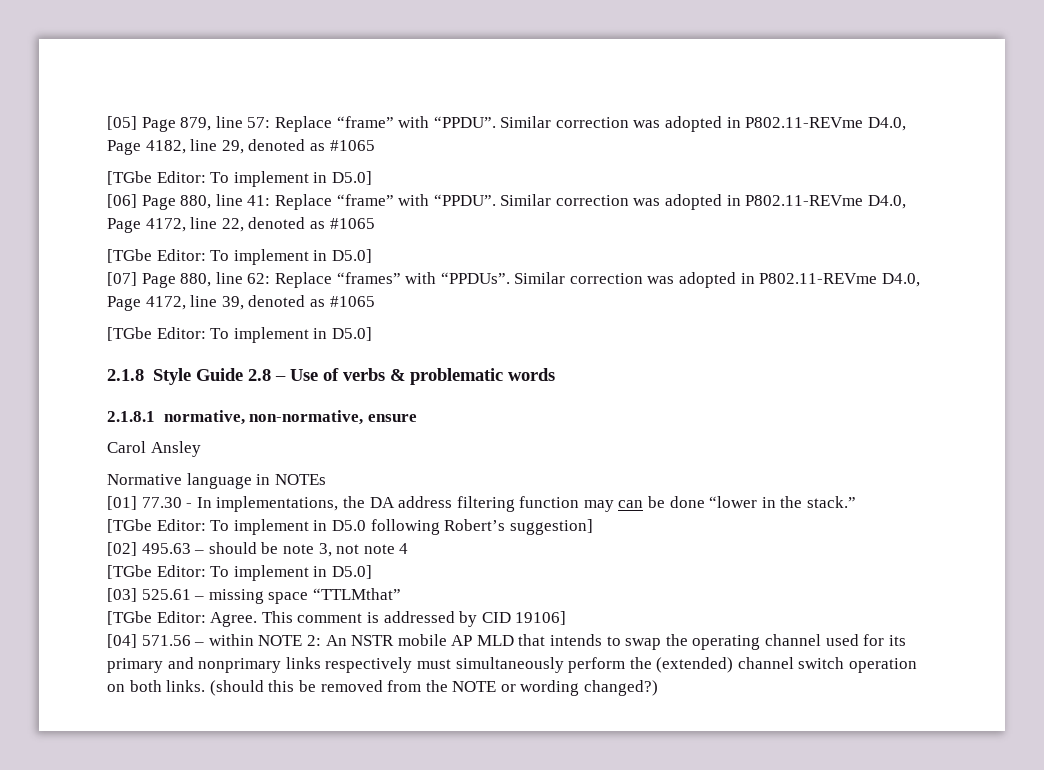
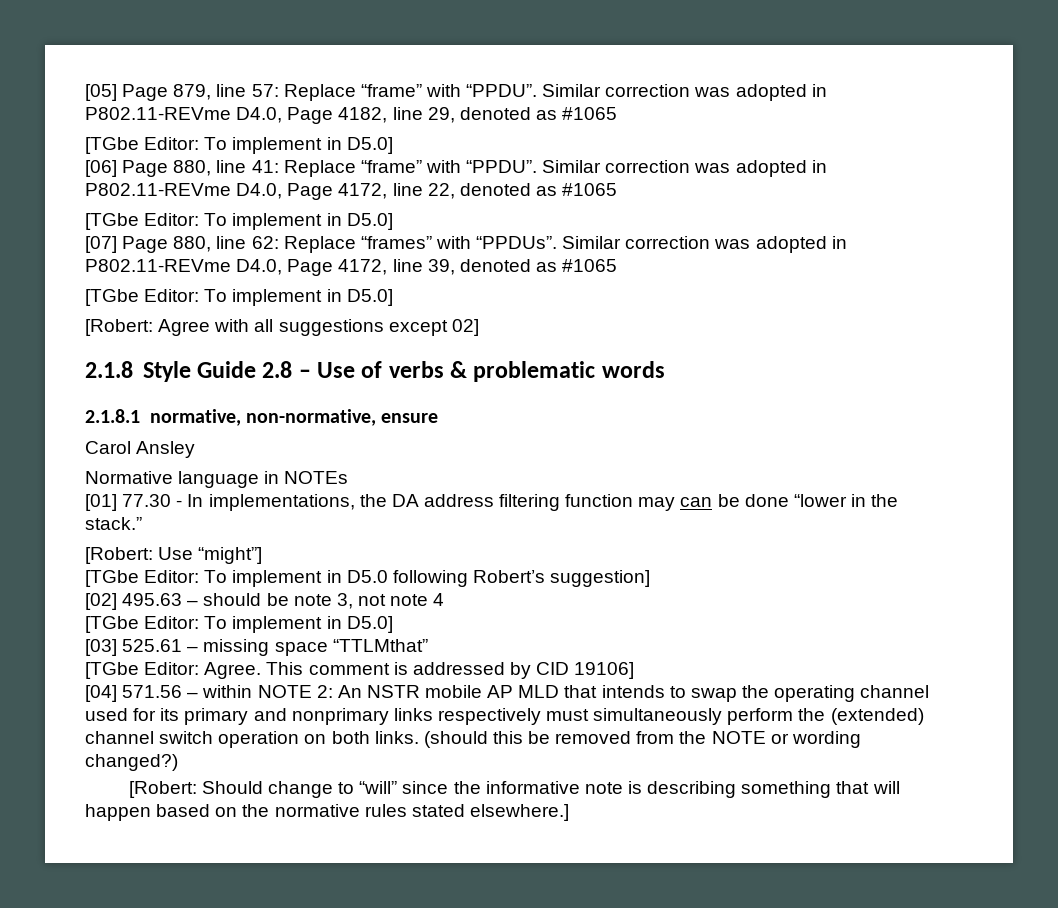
(372, 334) none -> [85,319,479,336] // [Robert: Agree with all suggestions except 02]
(857, 502) none -> [85,547,263,564] // [Robert: Use “might”]
(659, 688) none -> [128,781,900,798] [85,804,569,821] // [Robert: Should change to “will” since the informative note is describing something that will happen based on the normative rules stated elsewhere.]

